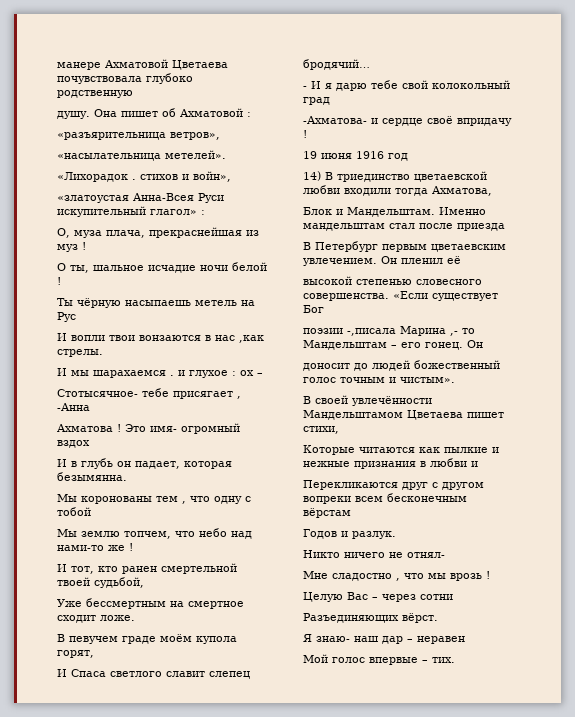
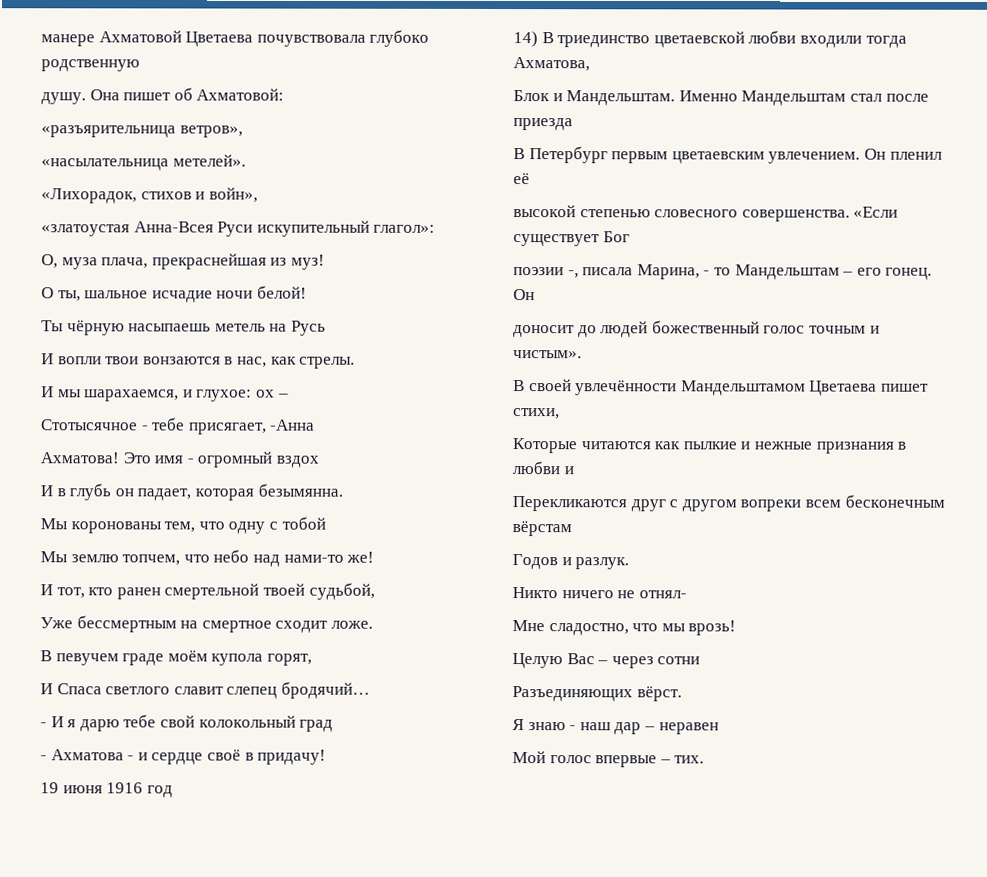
[180,108,251,117] Ахматовой : -> [196,88,285,101] Ахматовой:
[57,172,136,182] «Лихорадок . -> [41,188,137,204] «Лихорадок,
[150,209,205,215] глагол» : -> [373,224,436,233] глагол»:
[57,242,86,252] муз ! -> [290,254,325,270] муз!
[232,262,267,271] [57,277,61,285] белой ! -> [256,285,307,299] белой!
[57,312,76,322] Рус -> [290,320,326,336] Русь
[215,335,264,343] нас ,как -> [236,356,297,368] нас, как
[93,370,263,378] [57,388,241,399] [57,403,90,411] [57,424,177,432] шарахаемся . и глухое : ох – // Стотысячное- тебе присягает , -Анна // Ахматова ! Это имя- -> [84,389,289,402] [41,417,316,435] [40,452,194,464] шарахаемся, и глухое: ох – // Стотысячное - тебе присягает, -Анна // Ахматова! Это имя -
[156,496,186,504] тем , -> [164,521,196,533] тем,
[108,543,133,551] же ! -> [346,551,375,563] же!
[303,116,367,124] -Ахматова- -> [40,749,135,761] - Ахматова -
[457,118,512,126] [303,130,307,138] впридачу ! -> [244,749,327,765] в придачу!
[303,223,385,231] мандельштам -> [741,90,847,106] Мандельштам
[347,326,458,336] -,писала Марина ,- -> [567,264,711,280] -, писала Марина, -
[332,571,490,581] сладостно , что мы врозь ! -> [548,620,737,636] сладостно, что мы врозь!
[316,636,350,642] знаю- -> [527,722,577,731] знаю -

